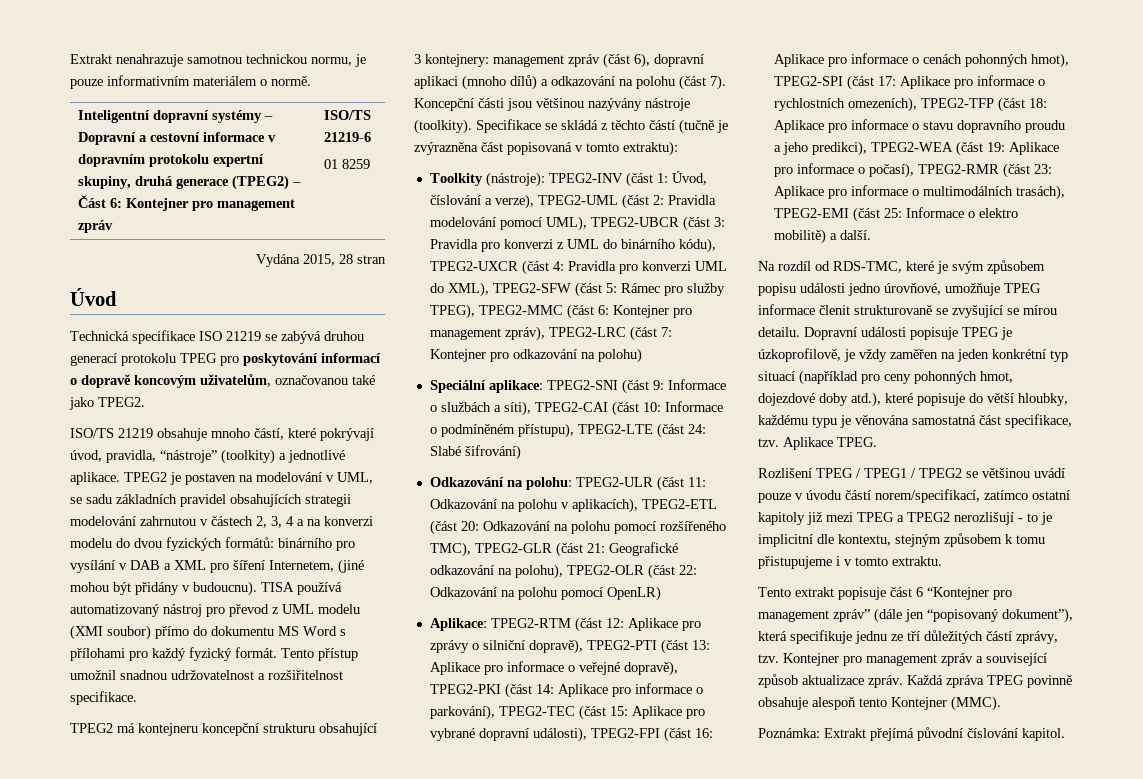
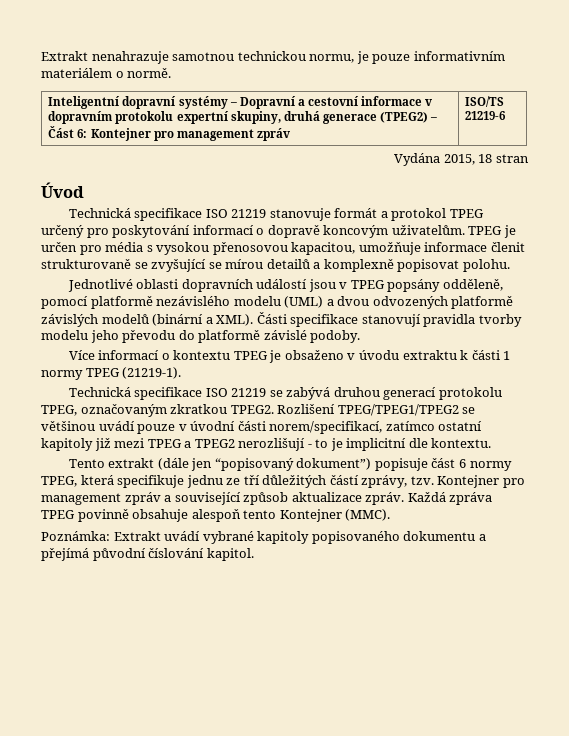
[323,159,370,169] // 01 8259 -> (507, 115) none
[339,254,353,264] 28 -> [478,154,493,163] 18
(117, 297) none -> [68,208,485,221] [41,225,516,238] [41,242,525,255] [41,259,510,272] [67,279,504,292] [41,296,514,309] [41,312,522,327] [41,330,361,343] [68,350,511,363] [41,367,182,380] // Technická specifikace ISO 21219 stanovuje formát a protokol TPEG určený pro poskytování informací o dopravě koncovým uživatelům. TPEG je určen pro média s vysokou přenosovou kapacitou, umožňuje informace členit strukturovaně se zvyšující se mírou detailů a komplexně popisovat polohu. // Jednotlivé oblasti dopravních událostí jsou v TPEG popsány odděleně, pomocí platformě nezávislého modelu (UML) a dvou odvozených platformě závislých modelů (binární a XML). Části specifikace stanovují pravidla tvorby modelu jeho převodu do platformě závislé podoby. // Více informací o kontextu TPEG je obsaženo v úvodu extraktu k části 1 normy TPEG (21219-1).
[180,353,381,366] [70,374,375,388] [69,397,145,410] [70,428,374,441] [70,449,345,464] [70,472,373,485] [70,494,351,507] [70,516,373,528] [70,537,355,551] [70,559,364,574] [70,581,342,596] [70,604,360,617] [70,625,346,640] [70,647,358,661] [70,670,343,680] [70,691,137,705] [70,723,377,736] [414,53,704,68] [414,75,726,90] [414,98,690,111] [414,119,728,134] [414,141,678,156] [429,171,707,187] [429,194,716,209] [429,216,725,231] [429,238,716,253] [429,260,727,275] [429,282,725,297] [429,304,692,319] [429,326,672,341] [429,348,642,363] [429,379,726,394] [429,401,723,416] [429,423,706,438] [429,445,521,460] [429,476,706,491] [429,498,717,513] [429,520,726,535] [429,542,678,557] [429,564,697,579] [429,586,661,601] [429,617,701,632] [429,639,710,654] [429,661,678,676] [429,683,703,698] [429,705,705,720] [429,727,713,742] [773,53,1069,68] [773,75,1045,90] [773,97,1047,112] [773,119,1065,133] [773,141,1059,156] [773,163,1052,178] [773,185,1065,200] [773,207,1018,222] [773,229,871,244] [758,260,1045,274] [758,283,1041,296] [758,304,1057,318] [758,327,1012,340] [758,348,1068,362] [758,370,1013,385] [758,392,1068,407] [758,414,1072,428] [758,437,877,450] [758,468,962,478] TPEG pro poskytování informací o dopravě koncovým uživatelům, označovanou také jako TPEG2. // ISO/TS 21219 obsahuje mnoho částí, které pokrývají úvod, pravidla, “nástroje” (toolkity) a jednotlivé aplikace. TPEG2 je postaven na modelování v UML, se sadu základních pravidel obsahujících strategii modelování zahrnutou v částech 2, 3, 4 a na konverzi modelu do dvou fyzických formátů: binárního pro vysílání v DAB a XML pro šíření Internetem, (jiné mohou být přidány v budoucnu). TISA používá automatizovaný nástroj pro převod z UML modelu (XMI soubor) přímo do dokumentu MS Word s přílohami pro každý fyzický formát. Tento přístup umožnil snadnou udržovatelnost a rozšiřitelnost specifikace. // TPEG2 má kontejneru koncepční strukturu obsahující 3 kontejnery: management zpráv (část 6), dopravní aplikaci (mnoho dílů) a odkazování na polohu (část 7). Koncepční části jsou většinou nazývány nástroje (toolkity). Specifikace se skládá z těchto částí (tučně je zvýrazněna část popisovaná v tomto extraktu): // Toolkity (nástroje): TPEG2-INV (část 1: Úvod, číslování a verze), TPEG2-UML (část 2: Pravidla modelování pomocí UML), TPEG2-UBCR (část 3: Pravidla pro konverzi z UML do binárního kódu), TPEG2-UXCR (část 4: Pravidla pro konverzi UML do XML), TPEG2-SFW (část 5: Rámec pro služby TPEG), TPEG2-MMC (část 6: Kontejner pro management zpráv), TPEG2-LRC (část 7: Kontejner pro odkazování na polohu) // Speciální aplikace: TPEG2-SNI (část 9: Informace o službách a síti), TPEG2-CAI (část 10: Informace o podmíněném přístupu), TPEG2-LTE (část 24: Slabé šifrování) // Odkazování na polohu: TPEG2-ULR (část 11: Odkazování na polohu v aplikacích), TPEG2-ETL (část 20: Odkazování na polohu pomocí rozšířeného TMC), TPEG2-GLR (část 21: Geografické odkazování na polohu), TPEG2-OLR (část 22: Odkazování na polohu pomocí OpenLR) // Aplikace: TPEG2-RTM (část 12: Aplikace pro zprávy o silniční dopravě), TPEG2-PTI (část 13: Aplikace pro informace o veřejné dopravě), TPEG2-PKI (část 14: Aplikace pro informace o parkování), TPEG2-TEC (část 15: Aplikace pro vybrané dopravní události), TPEG2-FPI (část 16: Aplikace pro informace o cenách pohonných hmot), TPEG2-SPI (část 17: Aplikace pro informace o rychlostních omezeních), TPEG2-TFP (část 18: Aplikace pro informace o stavu dopravního proudu a jeho predikci), TPEG2-WEA (část 19: Aplikace pro informace o počasí), TPEG2-RMR (část 23: Aplikace pro informace o multimodálních trasách), TPEG2-EMI (část 25: Informace o elektro mobilitě) a další. // Na rozdíl od RDS-TMC, které je svým způsobem popisu události jedno úrovňové, umožňuje TPEG informace členit strukturovaně se zvyšující se mírou detailu. Dopravní události popisuje TPEG je úzkoprofilově, je vždy zaměřen na jeden konkrétní typ situací (například pro ceny pohonných hmot, dojezdové doby atd.), které popisuje do větší hloubky, každému typu je věnována samostatná část specifikace, tzv. Aplikace TPEG. // Rozlišení TPEG / TPEG1 / TPEG2 -> [41,404,459,417] TPEG, označovaným zkratkou TPEG2. Rozlišení TPEG/TPEG1/TPEG2
[806,490,871,500] úvodu částí -> [190,421,266,431] úvodní části
[838,533,1045,547] [758,556,942,569] [758,587,1012,600] [758,608,1073,623] kontextu, stejným způsobem k tomu přistupujeme i v tomto extraktu. // Tento extrakt popisuje část 6 “Kontejner pro management zpráv” (dále jen “popisovaný dokument”), -> [431,438,492,448] [68,458,512,471] [41,476,77,487] kontextu. // Tento extrakt (dále jen “popisovaný dokument”) popisuje část 6 normy TPEG,
(866, 733) none -> [164,531,486,544] uvádí vybrané kapitoly popisovaného dokumentu a

